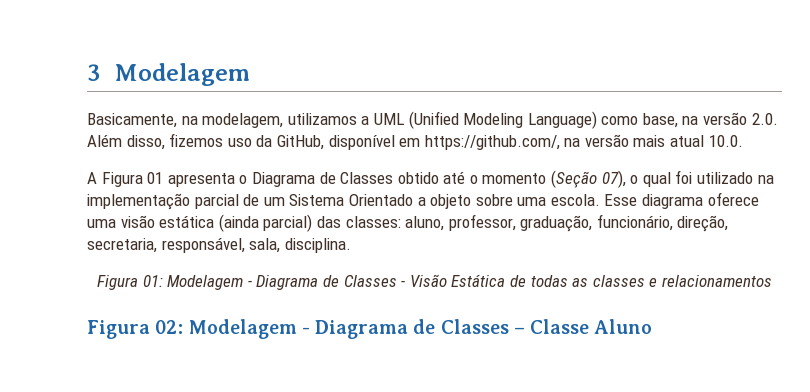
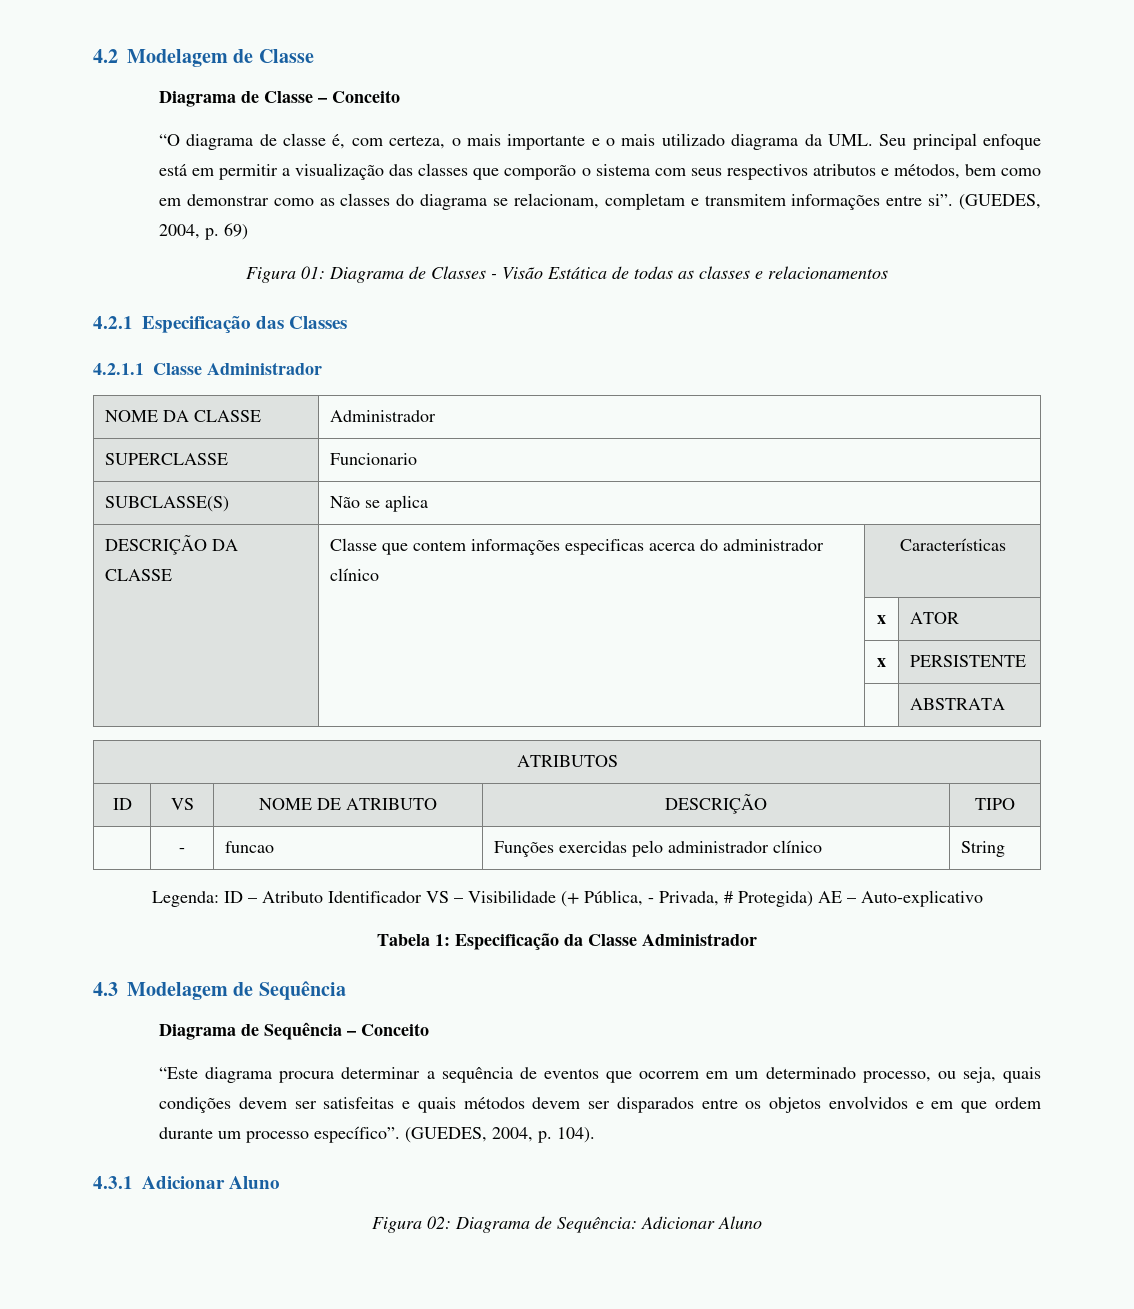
[87,63,250,86] [87,111,778,129] [87,133,743,150] [87,170,774,188] [87,192,759,210] [87,214,729,232] [87,237,351,253] 3 Modelagem // Basicamente, na modelagem, utilizamos a UML (Unified Modeling Language) como base, na versão 2.0. Além disso, fizemos uso da GitHub, disponível em https://github.com/, na versão mais atual 10.0. // A Figura 01 apresenta o Diagrama de Classes obtido até o momento (Seção 07), o qual foi utilizado na implementação parcial de um Sistema Orientado a objeto sobre uma escola. Esse diagrama oferece uma visão estática (ainda parcial) das classes: aluno, professor, graduação, funcionário, direção, secretaria, responsável, sala, disciplina. -> [93,49,314,67] [159,90,401,107] [159,133,1042,150] [159,163,1041,180] [159,193,1041,210] [159,223,249,240] 4.2 Modelagem de Classe // Diagrama de Classe – Conceito // “O diagrama de classe é, com certeza, o mais importante e o mais utilizado diagrama da UML. Seu principal enfoque está em permitir a visualização das classes que comporão o sistema com seus respectivos atributos e métodos, bem como em demonstrar como as classes do diagrama se relacionam, completam e transmitem informações entre si”. (GUEDES, 2004, p. 69)
[167,275,252,290] Modelagem - -> (325, 272) none
[87,319,590,339] Figura 02: Modelagem - Diagrama de Classes – Classe -> [93,316,348,333] [93,362,322,375] [105,410,262,422] [330,410,437,422] [105,453,229,465] [330,453,418,465] [105,496,230,512] [330,495,429,512] [105,535,239,555] [105,569,173,581] [330,538,825,555] [330,568,380,581] [899,538,1006,551] [877,615,886,624] [910,612,960,624] [877,658,886,667] [910,655,1027,667] [910,698,1006,710] [516,755,618,767] [112,798,132,810] [170,798,194,810] [259,798,437,810] [665,794,767,814] [975,798,1015,810] [179,848,185,853] [225,841,275,853] [494,840,823,857] [961,841,1006,857] [151,890,983,907] [377,933,757,950] [93,981,346,1000] [159,1022,430,1040] [159,1067,1042,1083] [159,1096,1041,1113] [159,1126,596,1143] [93,1176,281,1189] [372,1216,715,1233] 4.2.1 Especificação das Classes // 4.2.1.1 Classe Administrador // NOME DA CLASSE | Administrador // SUPERCLASSE | Funcionario // SUBCLASSE(S) | Não se aplica // DESCRIÇÃO DA CLASSE | Classe que contem informações especificas acerca do administrador clínico | Características // | | x | ATOR // | | x | PERSISTENTE // | | | ABSTRATA // ATRIBUTOS // ID | VS | NOME DE ATRIBUTO | DESCRIÇÃO | TIPO // | - | funcao | Funções exercidas pelo administrador clínico | String // Legenda: ID – Atributo Identificador VS – Visibilidade (+ Pública, - Privada, # Protegida) AE – Auto-explicativo // Tabela 1: Especificação da Classe Administrador // 4.3 Modelagem de Sequência // Diagrama de Sequência – Conceito // “Este diagrama procura determinar a sequência de eventos que ocorrem em um determinado processo, ou seja, quais condições devem ser satisfeitas e quais métodos devem ser disparados entre os objetos envolvidos e em que ordem durante um processo específico”. (GUEDES, 2004, p. 104). // 4.3.1 Adicionar Aluno // Figura 02: Diagrama de Sequência: Adicionar

